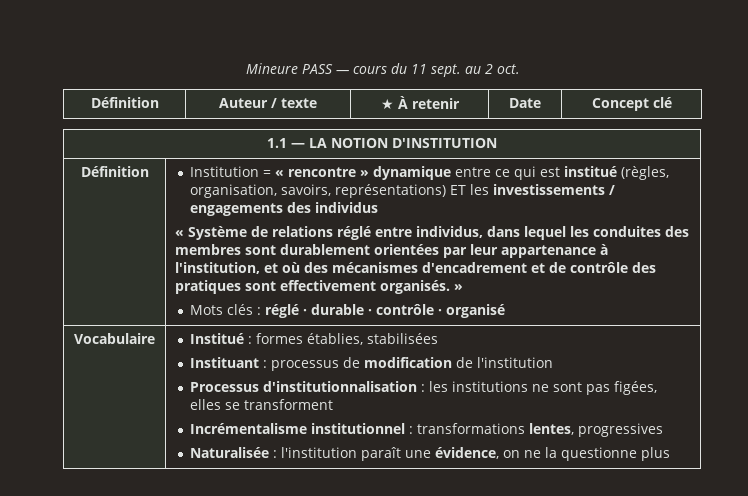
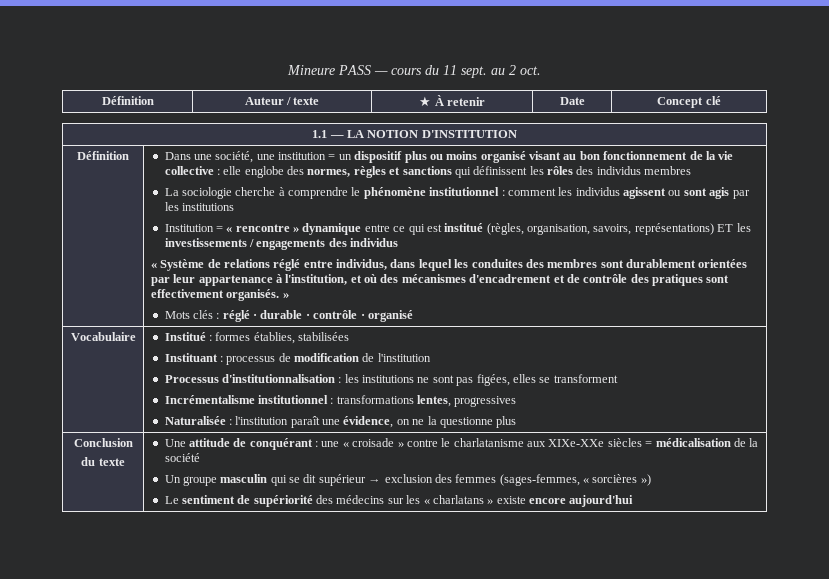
(149, 171) none -> [164,151,734,163] [164,166,692,178] [164,187,750,199] [164,202,234,211] Dans une société, une institution = un dispositif plus ou moins organisé visant au bon fonctionnement de la vie collective : elle englobe des normes, règles et sanctions qui définissent les rôles des individus membres // La sociologie cherche à comprendre le phénomène institutionnel : comment les individus agissent ou sont agis par les institutions //
(671, 454) none -> [73,438,133,447] [81,457,125,466] [164,438,759,450] [164,453,200,462] [164,474,651,486] [164,495,634,507] // Conclusion // du texte | Une attitude de conquérant : une « croisade » contre le charlatanisme aux XIXe-XXe siècles = médicalisation de la société // Un groupe masculin qui se dit supérieur → exclusion des femmes (sages-femmes, « sorcières ») // Le sentiment de supériorité des médecins sur les « charlatans » existe encore aujourd'hui

